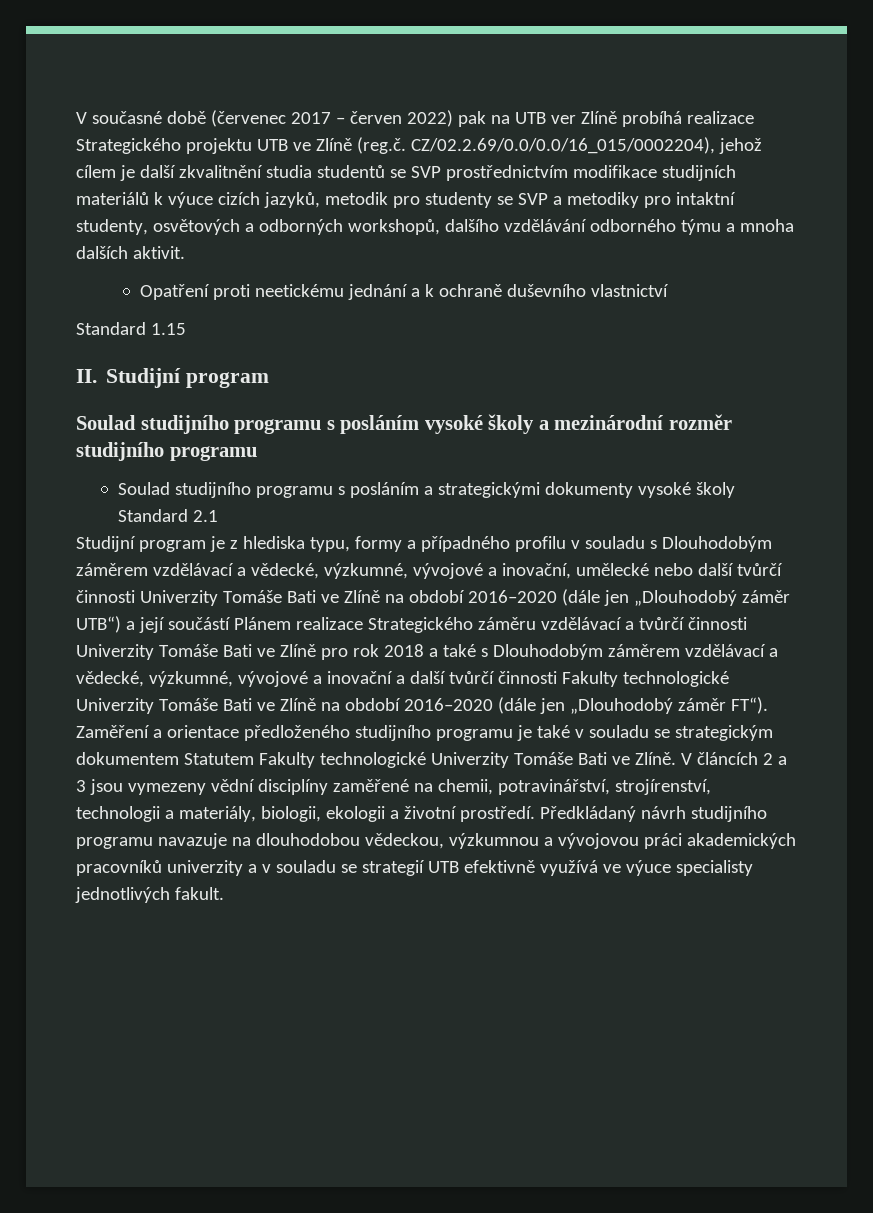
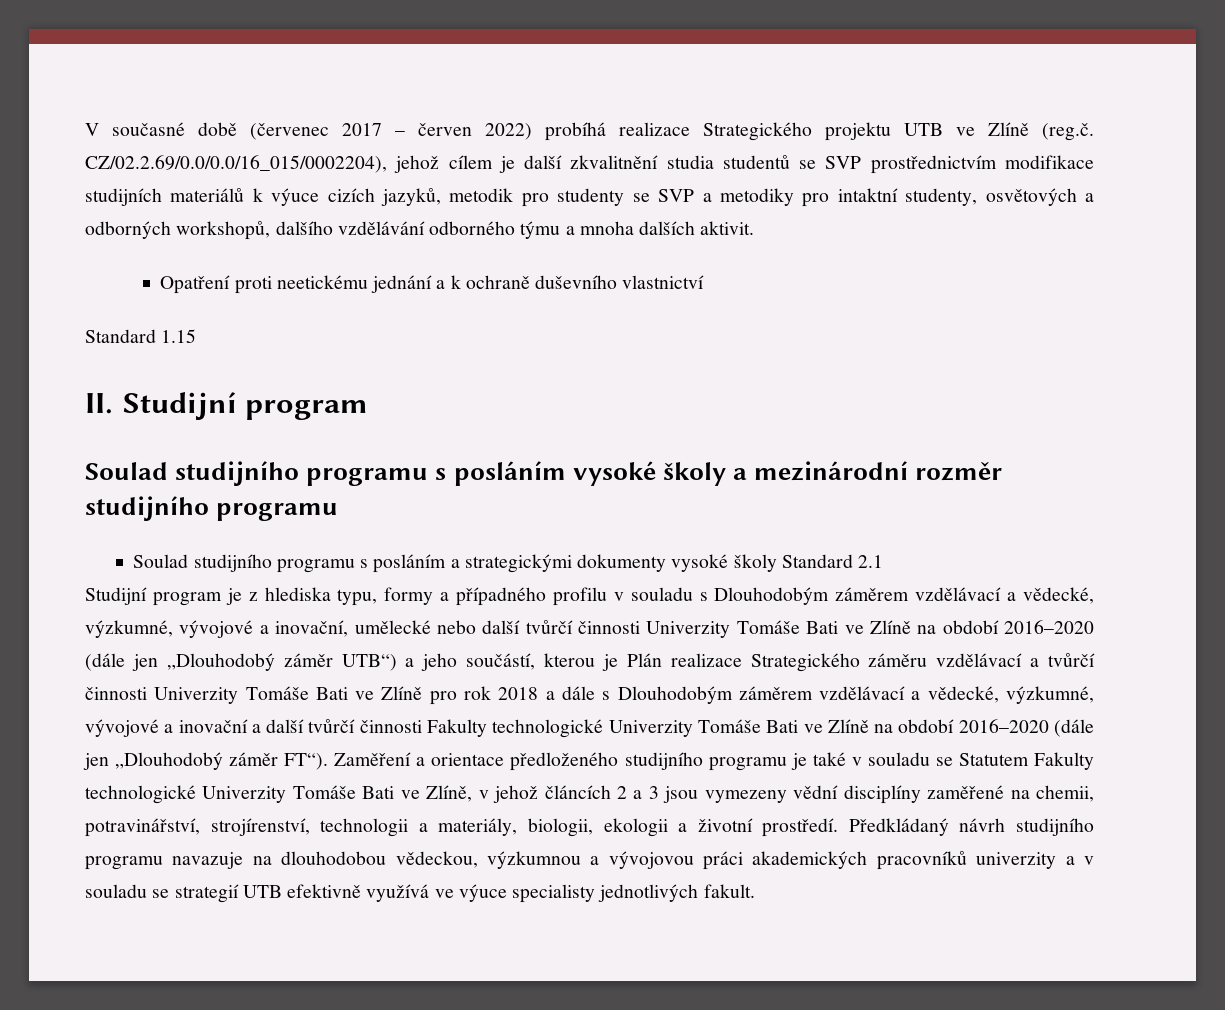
[457,111,617,127] pak na UTB ver Zlíně -> (532, 131) none
[138,617,291,633] její součástí Plánem -> [421,653,662,671] jeho součástí, kterou je Plán
[442,644,476,657] také -> [561,686,595,700] dále
[674,725,773,741] [76,752,179,765] strategickým dokumentem -> (953, 761) none
[634,752,692,765] Zlíně. V -> [426,785,539,803] Zlíně, v jehož

